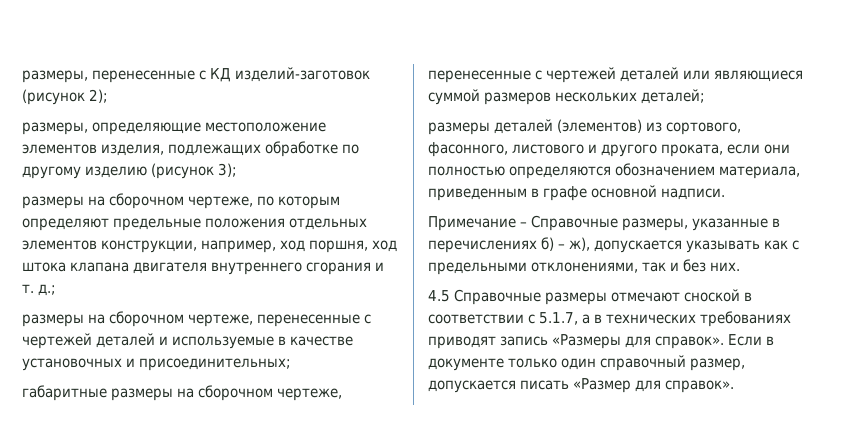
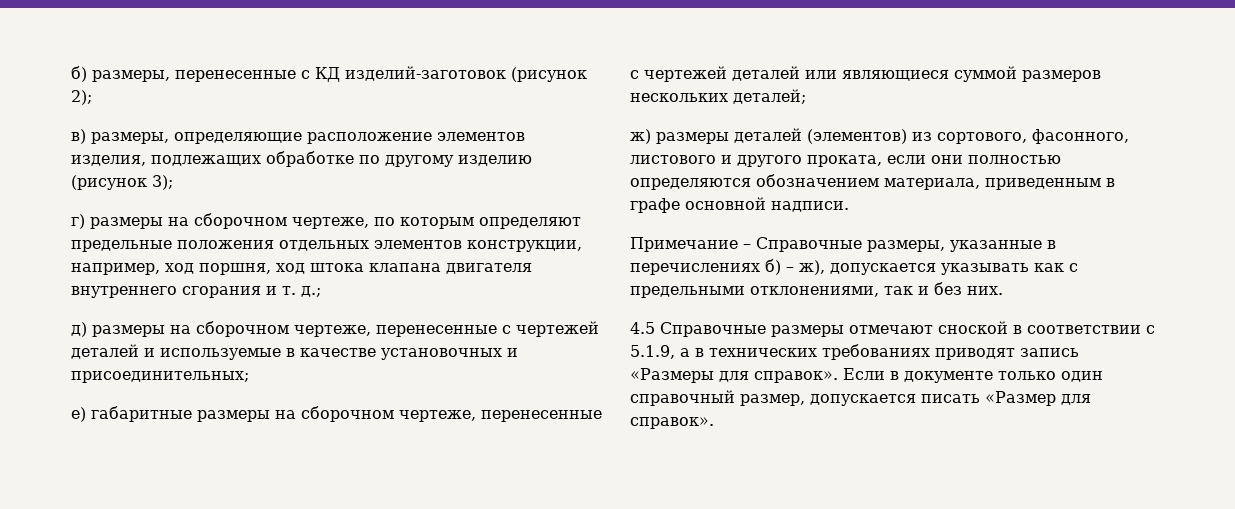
(22, 76) none -> [71,66,87,82] б)
(108, 96) none -> [71,129,86,144] в)
[205,122,326,132] местоположение -> [307,132,432,144] расположение
(237, 170) none -> [71,214,85,229] г)
(56, 290) none -> [71,322,87,337] д)
(291, 364) none -> [71,407,86,422] е)
(705, 96) none -> [630,129,651,144] ж)
[539,312,578,325] 5.1.7, -> [630,345,675,359] 5.1.9,

